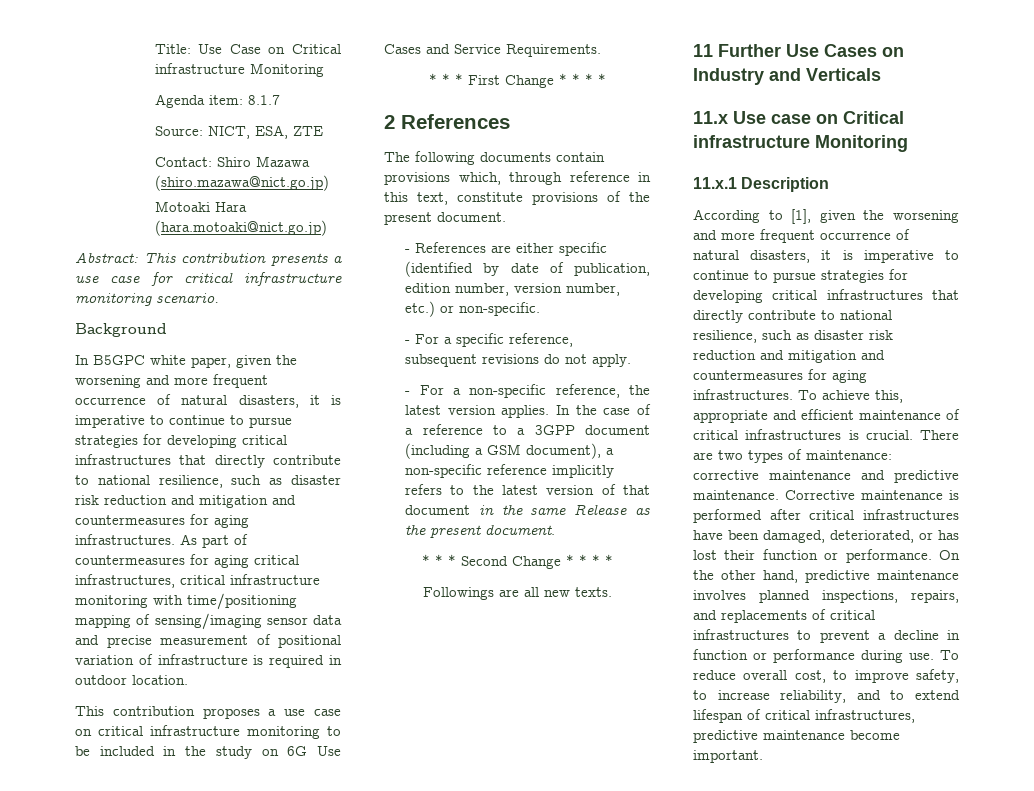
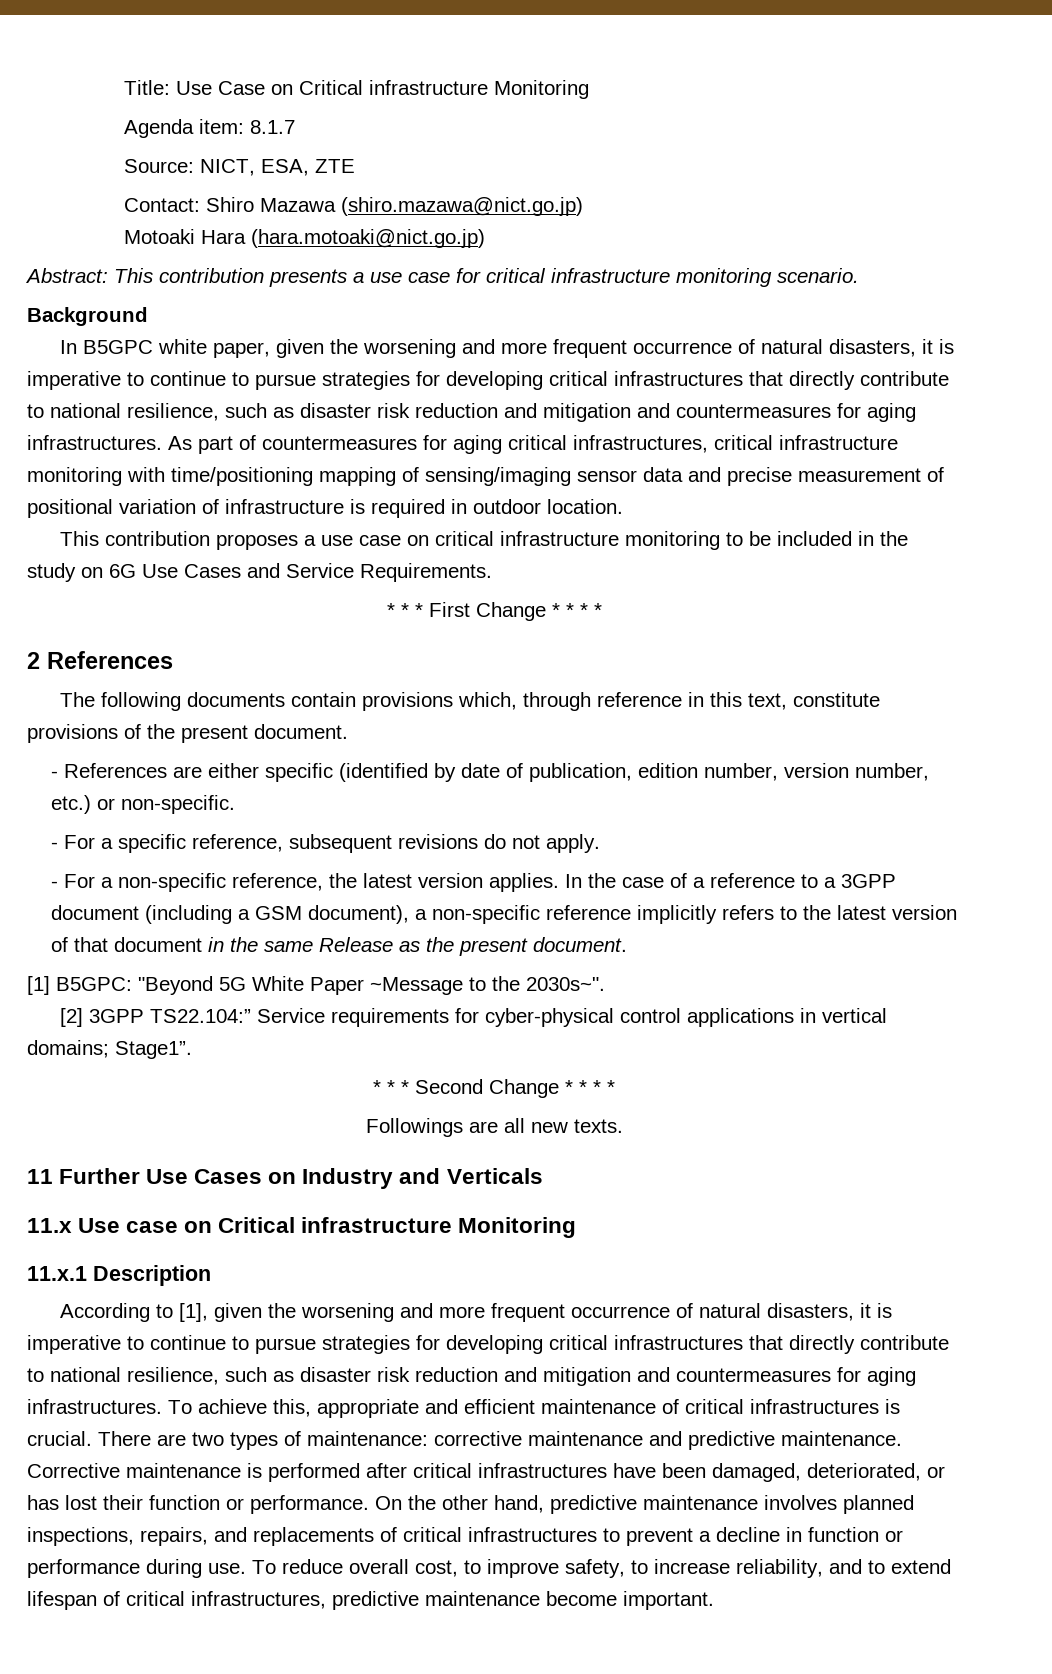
(556, 529) none -> [27,976,605,995] [60,1008,888,1027] [27,1040,192,1059] // [1] B5GPC: "Beyond 5G White Paper ~Message to the 2030s~". // [2] 3GPP TS22.104:” Service requirements for cyber-physical control applications in vertical domains; Stage1”.

